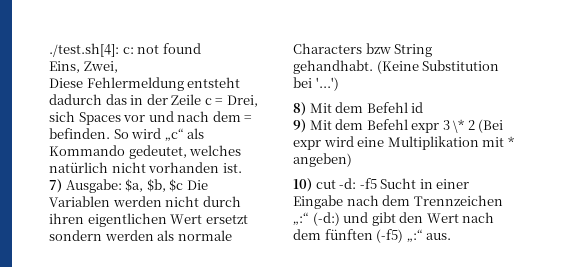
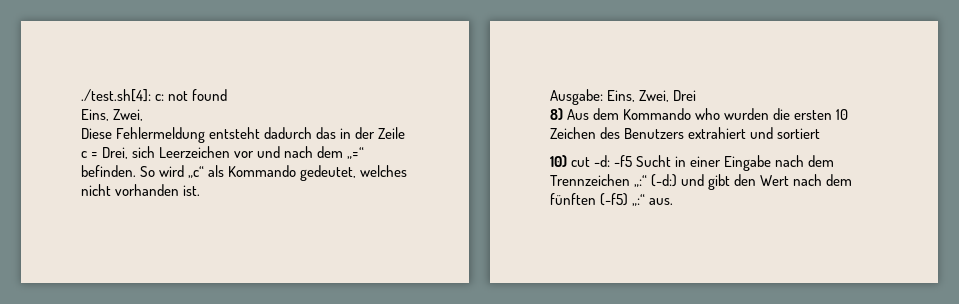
[78,112,121,125] Spaces -> [159,146,231,158] Leerzeichen
[244,115,253,122] = -> [347,147,365,159] „=“
[49,162,108,173] natürlich -> (408, 171) none
[49,179,208,193] [49,196,241,207] [49,213,248,227] [49,230,232,241] [293,43,433,57] [293,60,500,74] [293,77,339,91] [293,102,424,116] [293,119,504,133] [293,136,514,150] [293,153,352,167] 7) Ausgabe: $a, $b, $c Die Variablen werden nicht durch ihren eigentlichen Wert ersetzt sondern werden als normale Characters bzw String gehandhabt. (Keine Substitution bei '...') // 8) Mit dem Befehl id // 9) Mit dem Befehl expr 3 \* 2 (Bei expr wird eine Multiplikation mit * angeben) -> [550,89,697,105] [550,108,849,120] [550,127,821,139] Ausgabe: Eins, Zwei, Drei // 8) Aus dem Kommando who wurden die ersten 10 Zeichen des Benutzers extrahiert und sortiert

